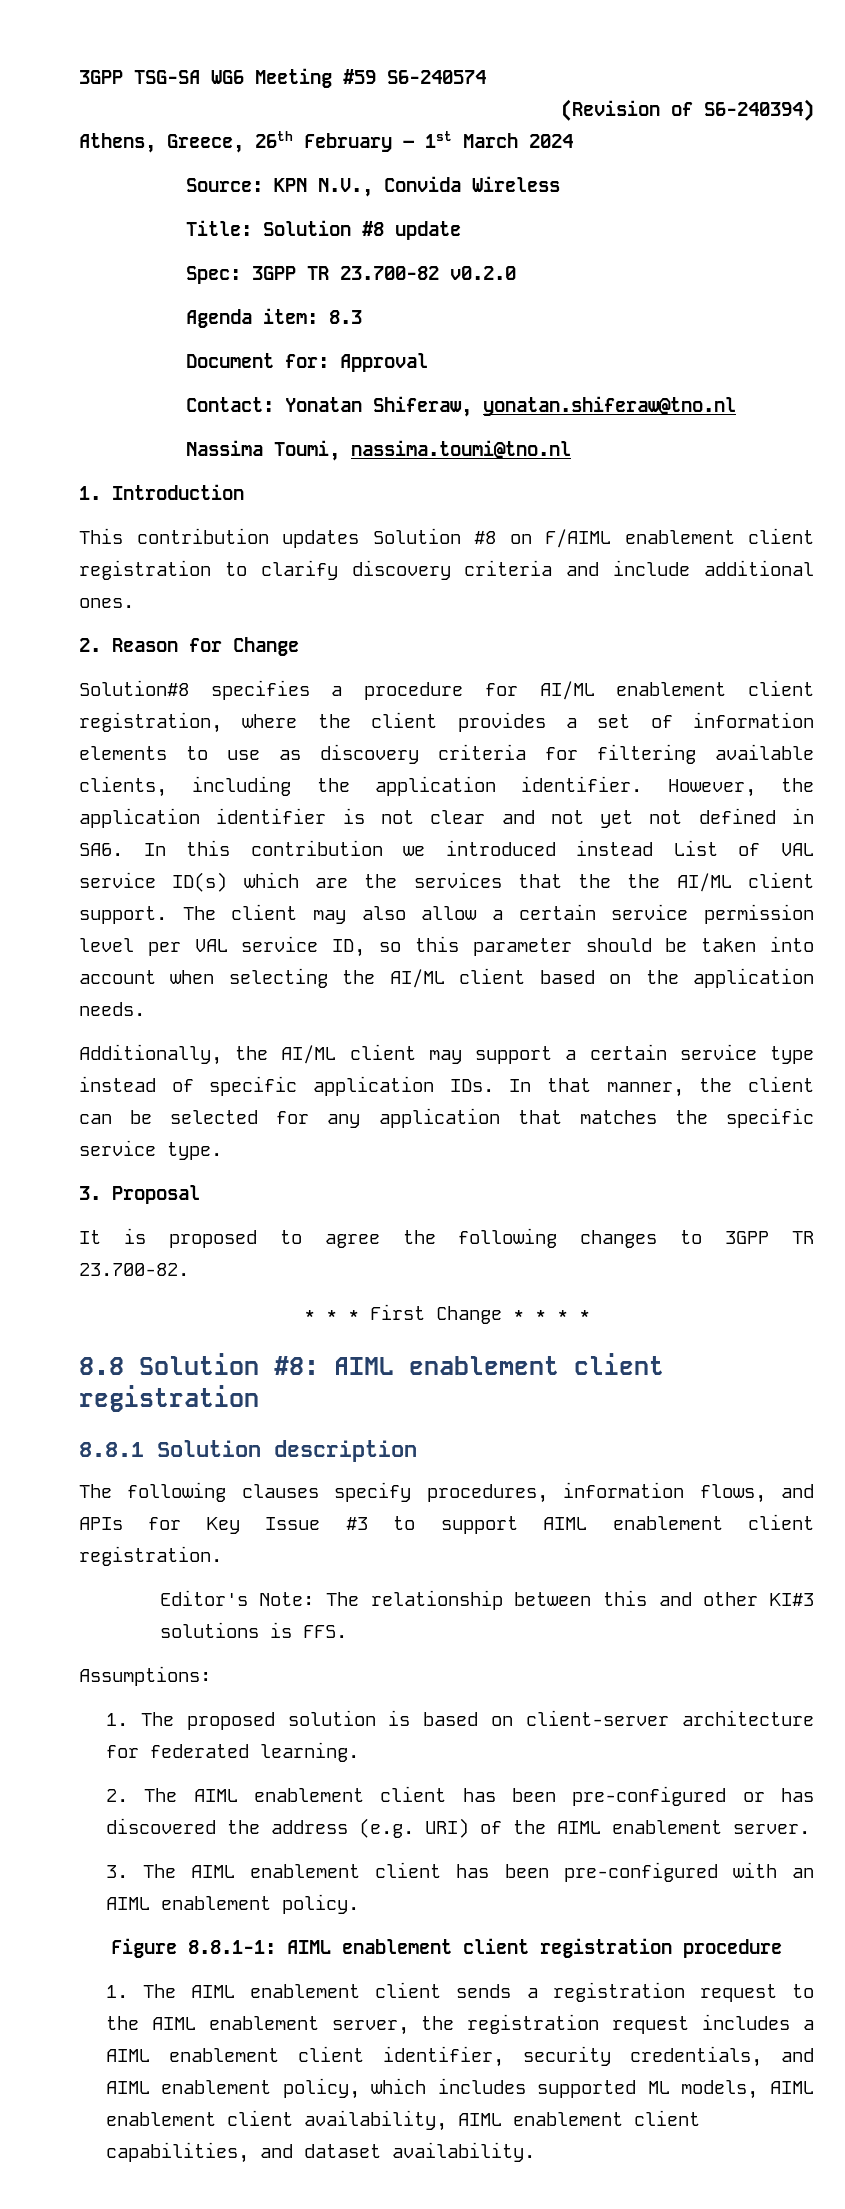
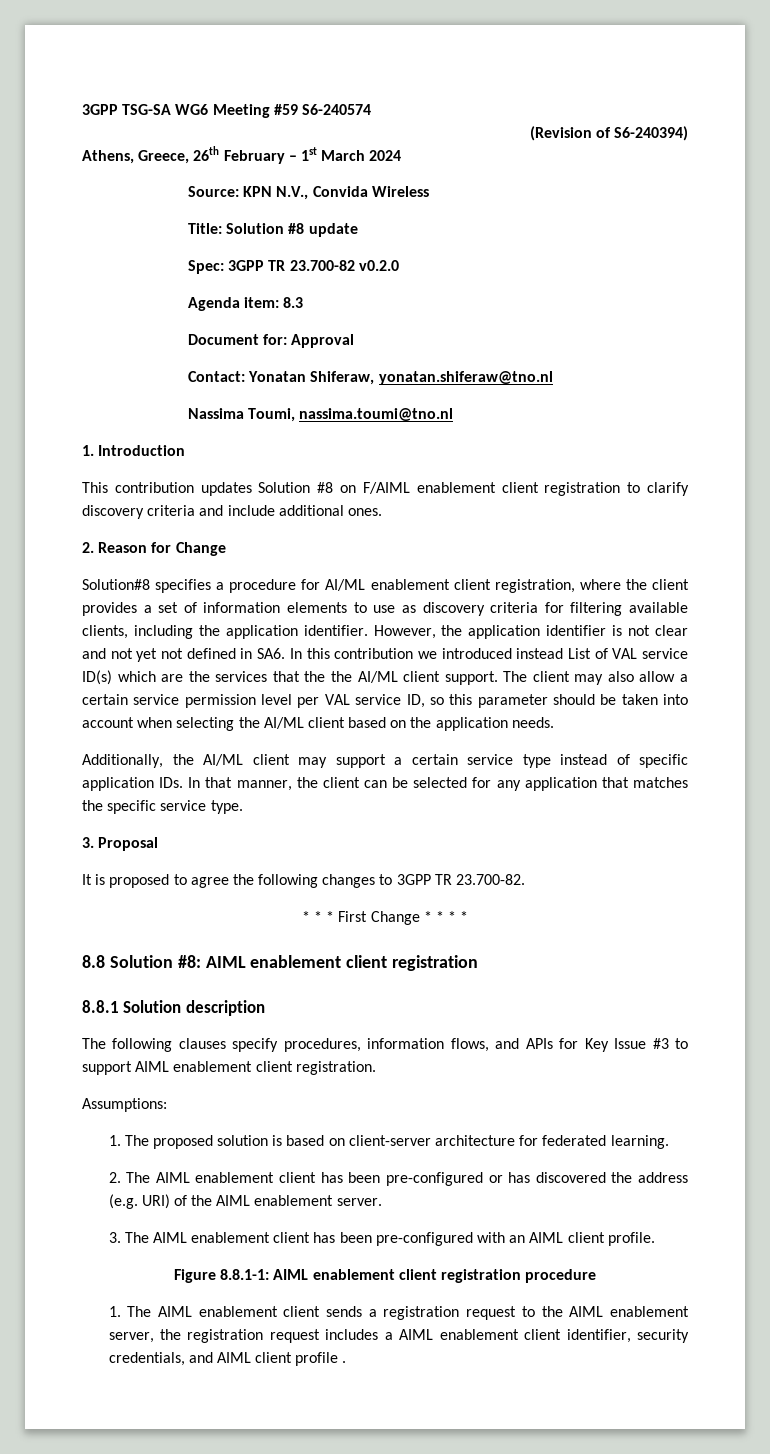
[159,1590,814,1610] [159,1622,347,1638] // Editor's Note: The relationship between this and other KI#3 solutions is FFS. -> (376, 1068) none
[160,1894,359,1914] enablement policy. -> [567,1232,655,1246] client profile.
[161,2078,814,2099] [105,2110,700,2131] [105,2142,535,2163] enablement policy, which includes supported ML models, AIML enablement client availability, AIML enablement client capabilities, and dataset availability. -> [255,1352,347,1366] client profile .

